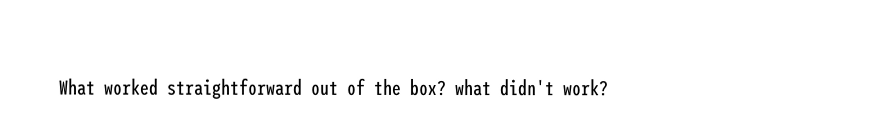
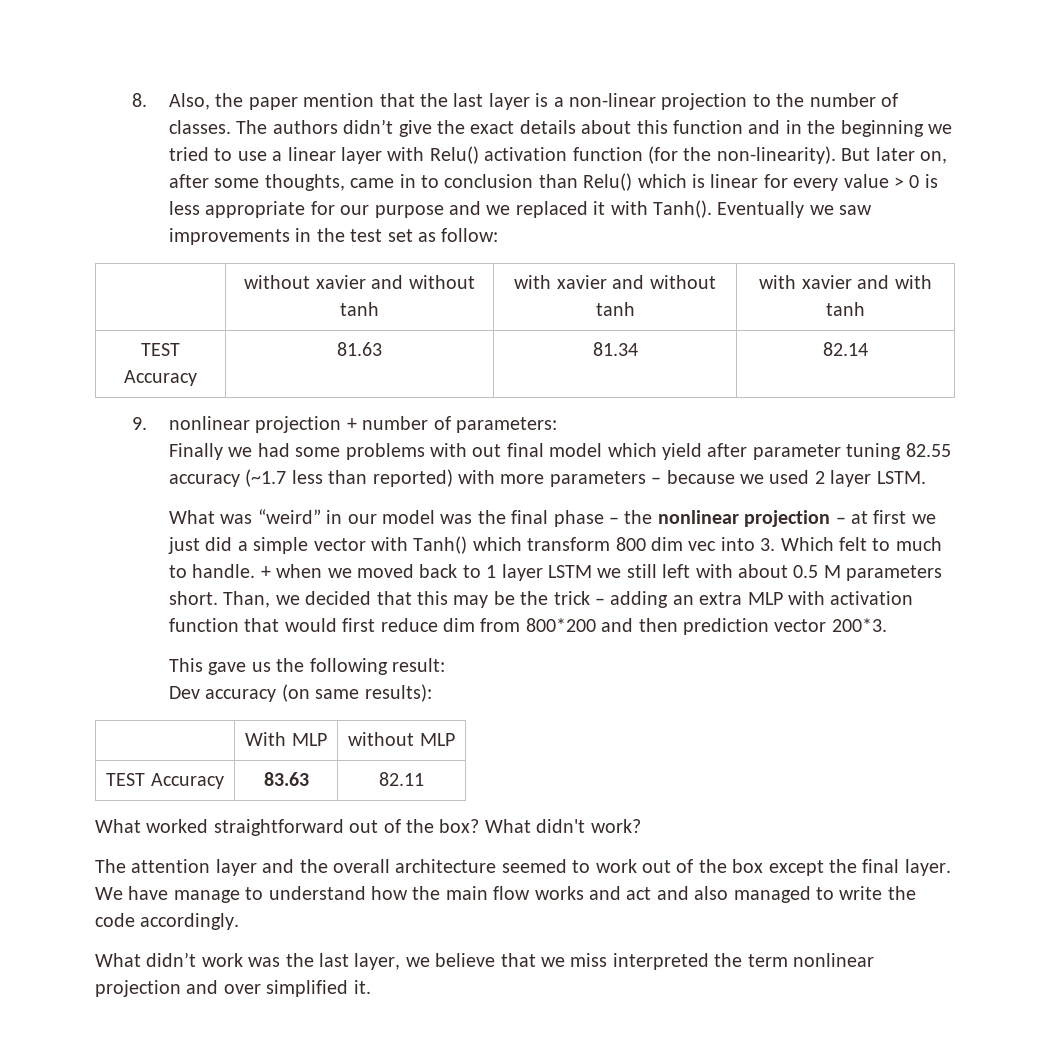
(58, 87) none -> [132,93,899,110] [169,119,953,137] [169,146,948,164] [169,173,938,191] [169,200,873,218] [169,228,499,245] [244,275,475,289] [340,302,379,316] [514,275,716,289] [595,302,635,316] [759,275,932,289] [826,302,865,316] [141,343,180,356] [124,370,197,386] [337,342,382,356] [592,342,638,356] [823,342,868,356] [132,416,558,433] [169,443,951,460] [169,469,926,487] [169,509,936,527] [168,536,942,554] [169,564,943,581] [169,591,914,608] [169,618,887,635] [169,658,446,675] [169,684,432,702] [245,732,327,746] [348,732,455,746] [106,773,224,789] [263,772,309,786] [379,772,424,786] 8. Also, the paper mention that the last layer is a non-linear projection to the number of classes. The authors didn’t give the exact details about this function and in the beginning we tried to use a linear layer with Relu() activation function (for the non-linearity). But later on, after some thoughts, came in to conclusion than Relu() which is linear for every value > 0 is less appropriate for our purpose and we replaced it with Tanh(). Eventually we saw improvements in the test set as follow: // | without xavier and without tanh | with xavier and without tanh | with xavier and with tanh // TEST Accuracy | 81.63 | 81.34 | 82.14 // 9. nonlinear projection + number of parameters: // Finally we had some problems with out final model which yield after parameter tuning 82.55 accuracy (~1.7 less than reported) with more parameters – because we used 2 layer LSTM. // What was “weird” in our model was the final phase – the nonlinear projection – at first we just did a simple vector with Tanh() which transform 800 dim vec into 3. Which felt to much to handle. + when we moved back to 1 layer LSTM we still left with about 0.5 M parameters short. Than, we decided that this may be the trick – adding an extra MLP with activation function that would first reduce dim from 800*200 and then prediction vector 200*3. // This gave us the following result: // Dev accuracy (on same results): // | With MLP | without MLP // TEST Accuracy | 83.63 | 82.11 //
[454,79,491,97] what -> [484,819,531,833] What
(608, 88) none -> [95,859,951,876] [95,886,916,903] [95,913,240,930] [95,952,874,970] [95,980,371,997] // The attention layer and the overall architecture seemed to work out of the box except the final layer. We have manage to understand how the main flow works and act and also managed to write the code accordingly. // What didn’t work was the last layer, we believe that we miss interpreted the term nonlinear projection and over simplified it.

